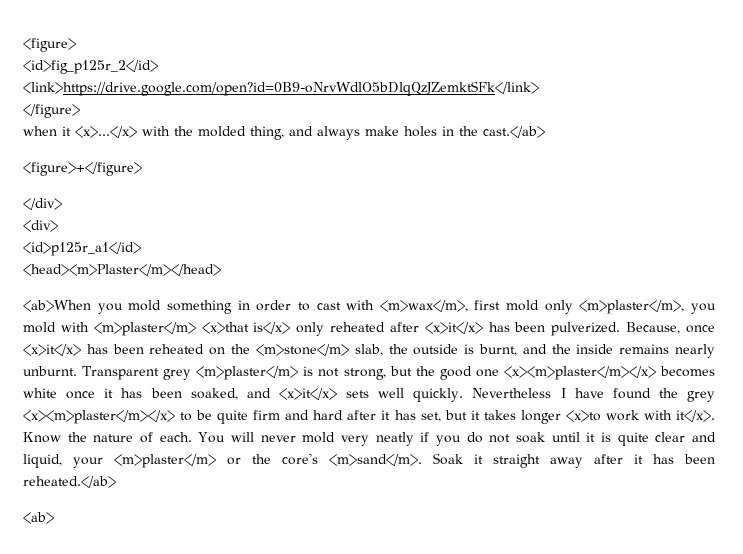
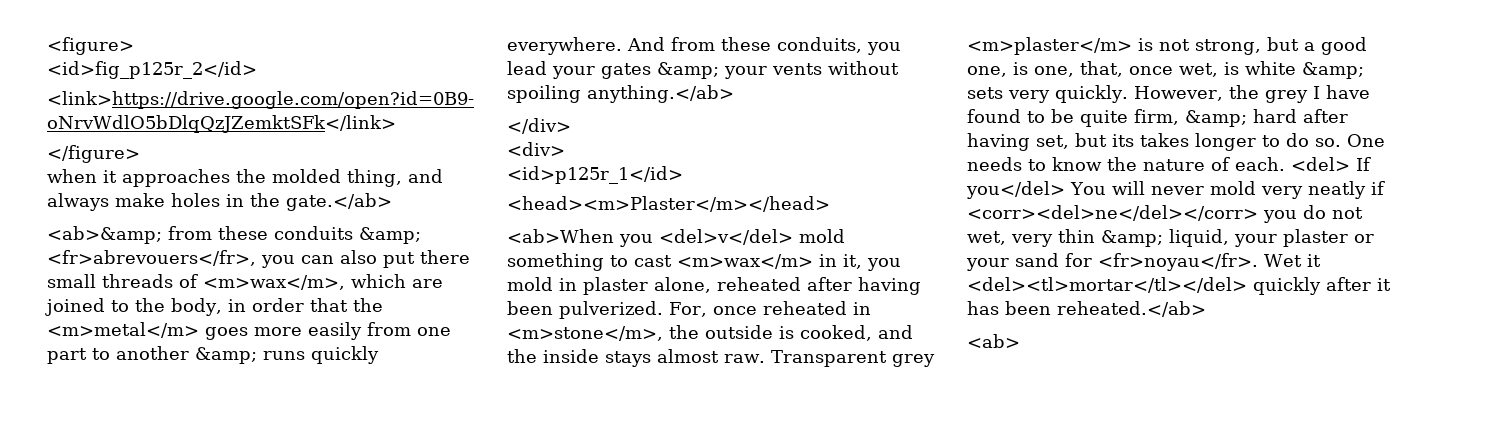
[75,126,170,138] <x>...</x> with -> [122,169,230,187] approaches
[483,126,545,138] [23,162,142,176] cast.</ab> // <figure>+</figure> -> [286,193,392,211] [47,226,421,244] [47,250,470,268] [47,274,443,290] [45,298,383,316] [47,322,451,340] [47,346,379,364] [507,37,901,55] [507,61,899,79] [507,85,734,103] gate.</ab> // <ab>&amp; from these conduits &amp; <fr>abrevouers</fr>, you can also put there small threads of <m>wax</m>, which are joined to the body, in order that the <m>metal</m> goes more easily from one part to another &amp; runs quickly everywhere. And from these conduits, you lead your gates &amp; your vents without spoiling anything.</ab>
[23,242,141,256] <id>p125r_a1</id> -> [507,166,683,184] <id>p125r_1</id>
(123, 308) none -> [659,229,793,245] <del>v</del>
[237,300,716,314] [23,322,715,336] [23,344,383,356] in order to cast with <m>wax</m>, first mold only <m>plaster</m>, you mold with <m>plaster</m> <x>that is</x> only reheated after <x>it</x> has been pulverized. Because, once <x>it</x> has been reheated on the <m>stone</m> slab, -> [610,254,901,271] [507,277,921,295] [507,301,871,319] [507,326,663,341] to cast <m>wax</m> in it, you mold in plaster alone, reheated after having been pulverized. For, once reheated in <m>stone</m>,
[478,344,517,356] burnt, -> [800,325,872,341] cooked,
[619,344,715,358] [23,366,77,376] remains nearly unburnt. -> [605,349,765,367] stays almost raw.
[415,366,716,380] [23,388,715,402] [23,410,416,424] the good one <x><m>plaster</m></x> becomes white once it has been soaked, and <x>it</x> sets well quickly. Nevertheless I have found the grey <x><m>plaster</m></x> to be quite firm and hard after it has -> [1304,37,1367,55] [967,61,1364,79] [967,85,1370,103] [967,109,1348,127] [967,133,1030,151] a good one, is one, that, once wet, is white &amp; sets very quickly. However, the grey I have found to be quite firm, &amp; hard after having
[470,410,480,420] it -> [1112,134,1134,147] its
[565,410,715,422] [23,432,61,443] <x>to work with it</x>. Know -> [1262,133,1385,147] [967,157,1102,171] to do so. One needs to know
(192, 437) none -> [1291,157,1371,171] [966,181,1065,199] <del> If you</del>
(430, 437) none -> [967,205,1258,221] <corr><del>ne</del></corr>
[515,432,716,446] [23,453,583,468] soak until it is quite clear and liquid, your <m>plaster</m> or the core's <m>sand</m>. Soak it straight away -> [967,229,1374,247] [966,253,1321,271] [967,277,1321,295] wet, very thin &amp; liquid, your plaster or your sand for <fr>noyau</fr>. Wet it <del><tl>mortar</tl></del> quickly

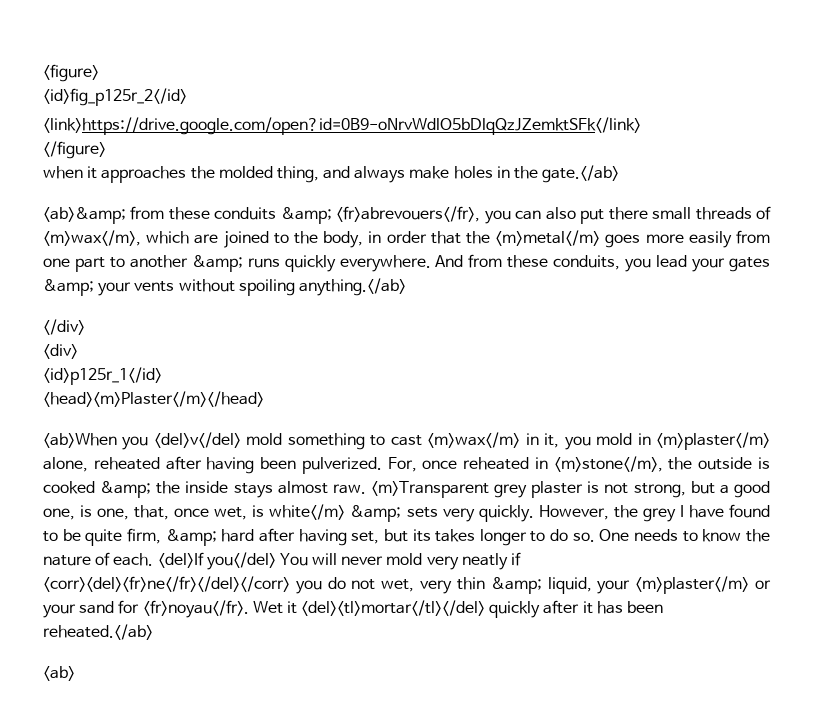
[583,277,648,295] plaster -> [655,432,770,450] <m>plaster</m>
[800,325,913,341] cooked, and -> [43,481,152,498] cooked &amp;
[770,350,935,367] [967,37,1132,55] Transparent grey <m>plaster</m> -> [370,481,584,498] <m>Transparent grey plaster
[1245,61,1296,75] white -> [269,504,346,520] white</m>
[1291,157,1371,171] <del> If -> [157,552,204,568] <del>If
[967,205,1258,221] <corr><del>ne</del></corr> -> [43,576,290,592] <corr><del><fr>ne</fr></del></corr>
[1283,229,1348,247] plaster -> [635,576,750,594] <m>plaster</m>

